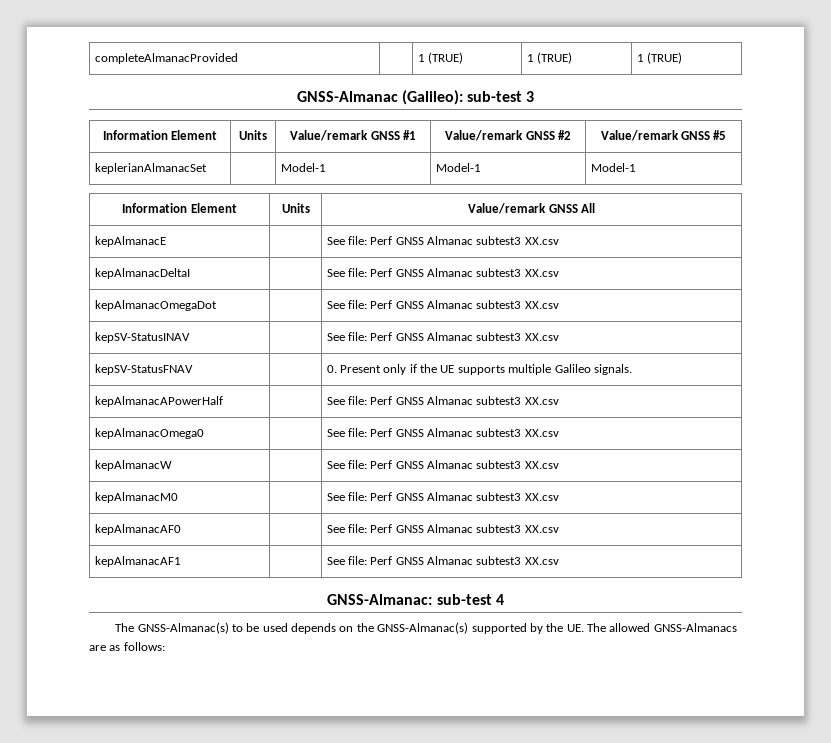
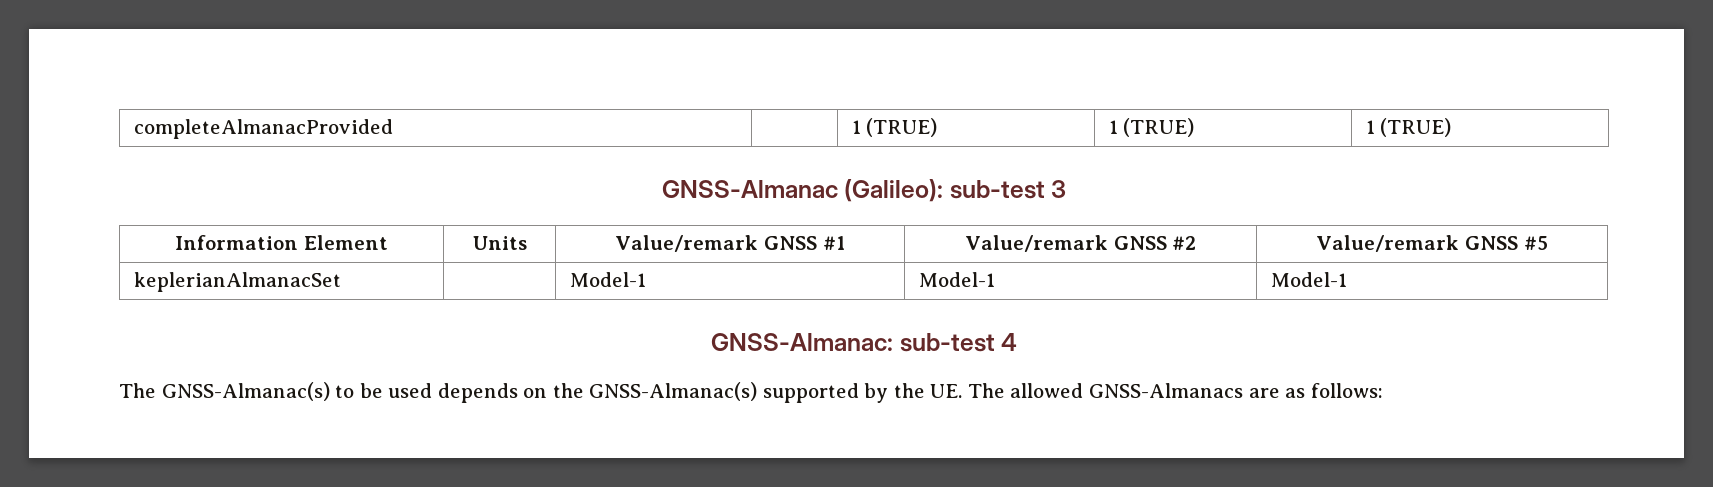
[122,203,237,213] [281,203,310,213] [468,203,595,214] [94,236,166,247] [326,236,559,245] [94,268,190,279] [326,268,559,277] [94,300,217,311] [326,300,559,309] [94,332,190,343] [326,332,559,341] [94,364,193,375] [326,364,632,375] [94,396,223,407] [326,396,559,405] [94,428,204,439] [326,428,559,437] [94,460,172,471] [326,460,559,469] [94,492,178,503] [326,492,559,501] [94,524,181,535] [326,524,559,533] [94,556,181,567] [326,556,559,565] // Information Element | Units | Value/remark GNSS All // kepAlmanacE | | See file: Perf GNSS Almanac subtest3 XX.csv // kepAlmanacDeltaI | | See file: Perf GNSS Almanac subtest3 XX.csv // kepAlmanacOmegaDot | | See file: Perf GNSS Almanac subtest3 XX.csv // kepSV-StatusINAV | | See file: Perf GNSS Almanac subtest3 XX.csv // kepSV-StatusFNAV | | 0. Present only if the UE supports multiple Galileo signals. // kepAlmanacAPowerHalf | | See file: Perf GNSS Almanac subtest3 XX.csv // kepAlmanacOmega0 | | See file: Perf GNSS Almanac subtest3 XX.csv // kepAlmanacW | | See file: Perf GNSS Almanac subtest3 XX.csv // kepAlmanacM0 | | See file: Perf GNSS Almanac subtest3 XX.csv // kepAlmanacAF0 | | See file: Perf GNSS Almanac subtest3 XX.csv // kepAlmanacAF1 | | See file: Perf GNSS Almanac subtest3 XX.csv -> (1347, 279) none

